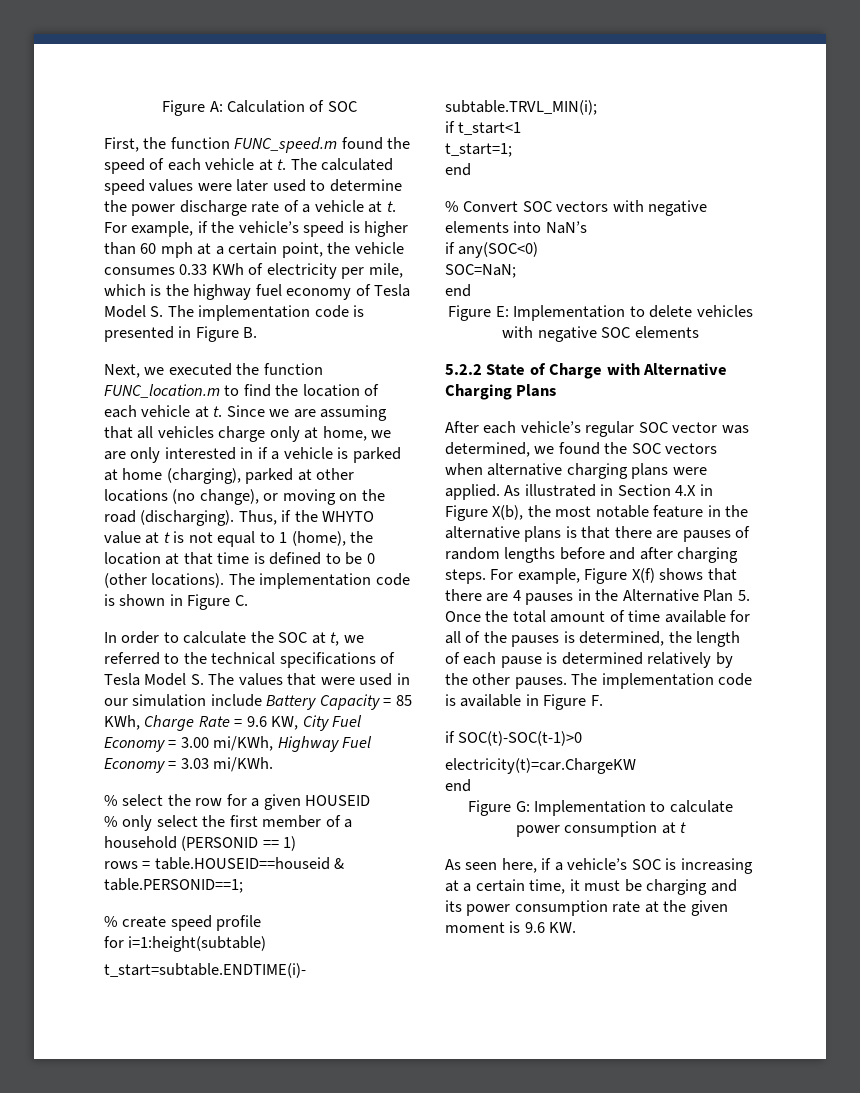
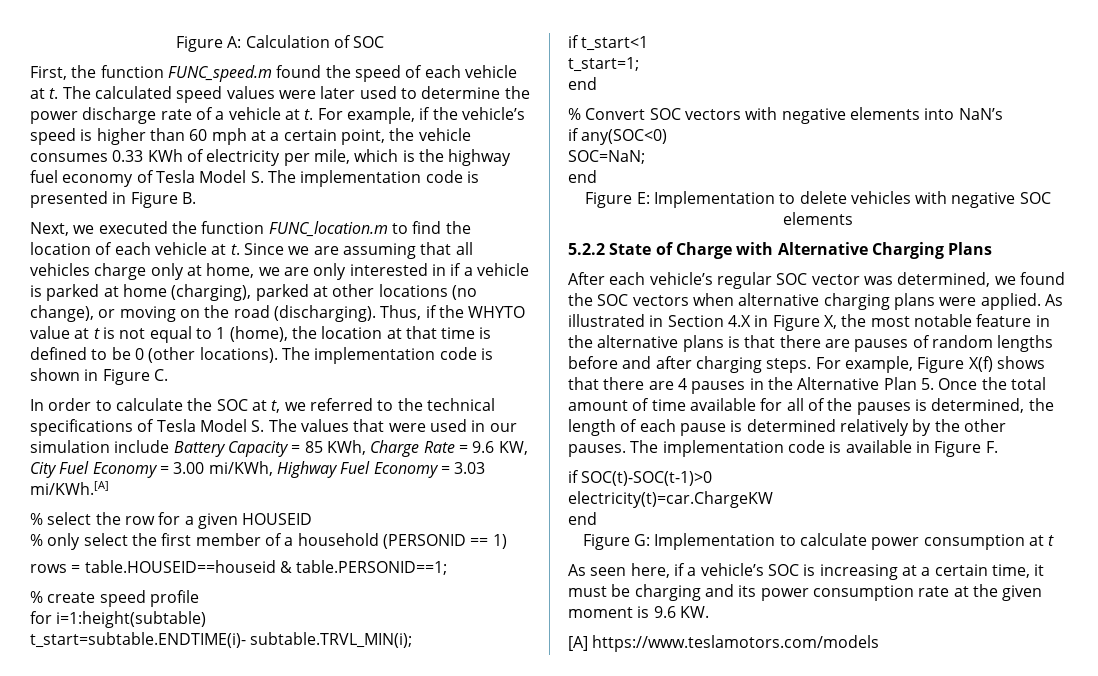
[213,757,274,772] mi/KWh. -> [30,481,109,495] mi/KWh.[A]
[492,505,524,520] X(b), -> [823,315,837,329] X,
(577, 927) none -> [568,635,880,652] // [A] https://www.teslamotors.com/models

